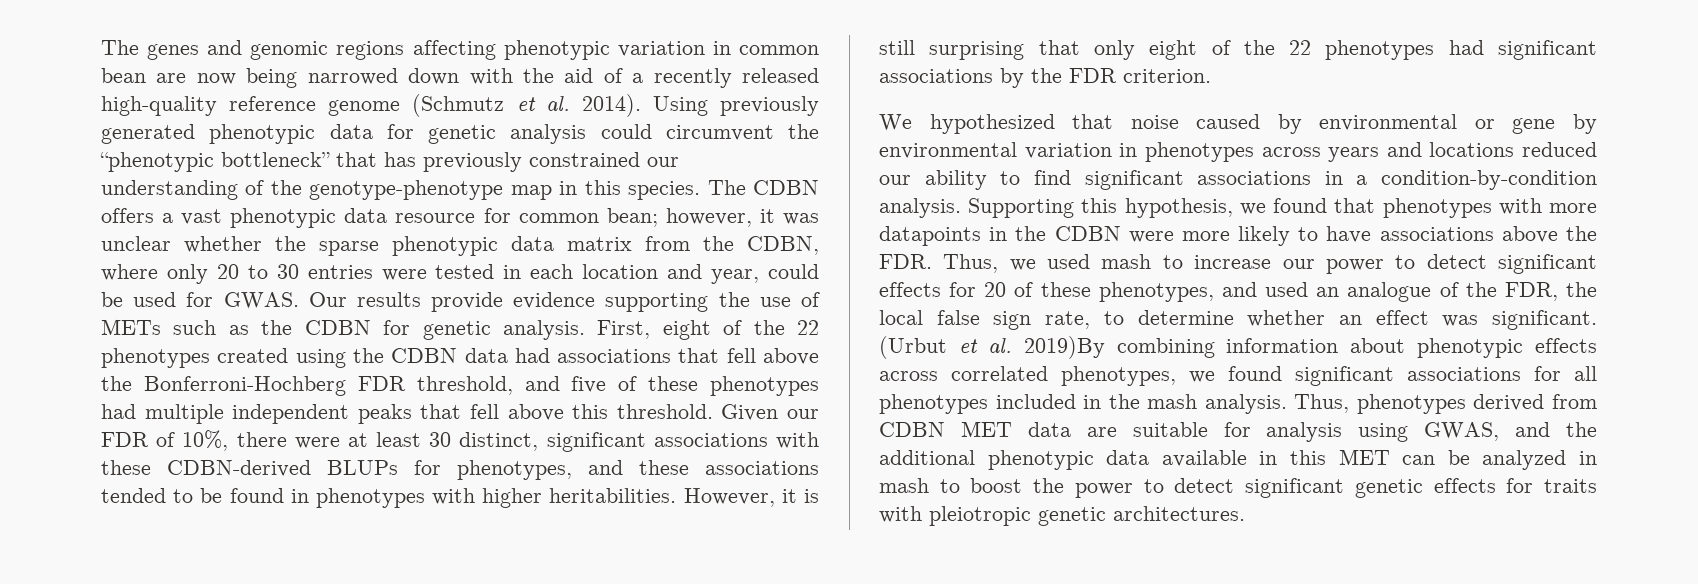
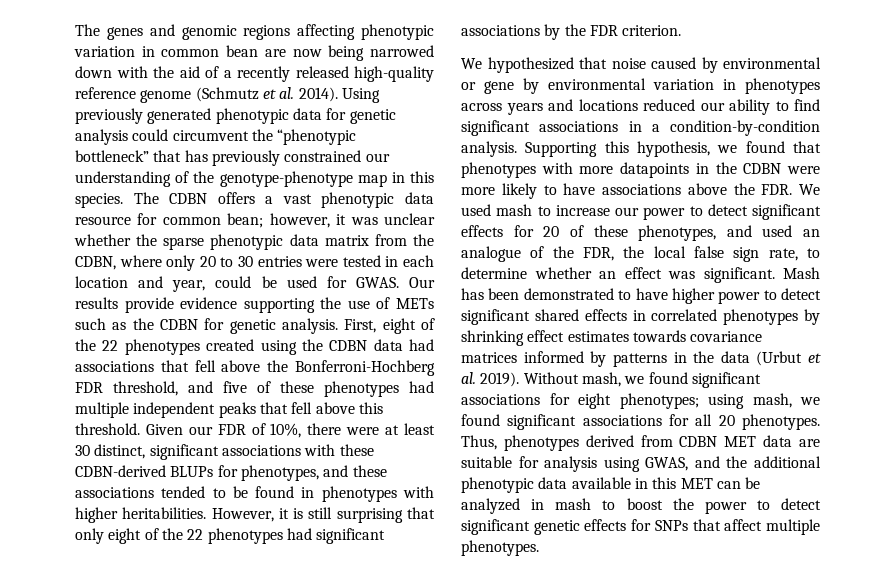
[943,254,1036,273] Thus, we -> [799,184,820,195] We
[879,336,1597,359] [879,366,1176,386] (Urbut et al. 2019)By combining information about phenotypic effects across correlated phenotypes, -> [783,267,820,279] [461,288,821,304] [461,309,820,325] [461,330,763,346] [461,351,821,367] [461,372,761,388] [461,393,792,409] Mash has been demonstrated to have higher power to detect significant shared effects in correlated phenotypes by shrinking effect estimates towards covariance matrices informed by patterns in the data (Urbut et al. 2019). Without mash, we found significant associations for eight phenotypes; using mash,
[879,394,1287,414] phenotypes included in the mash analysis. -> [718,414,820,430] 20 phenotypes.
[1544,479,1597,493] [879,506,1245,526] traits with pleiotropic genetic architectures. -> [654,519,820,535] [461,540,539,556] SNPs that affect multiple phenotypes.

